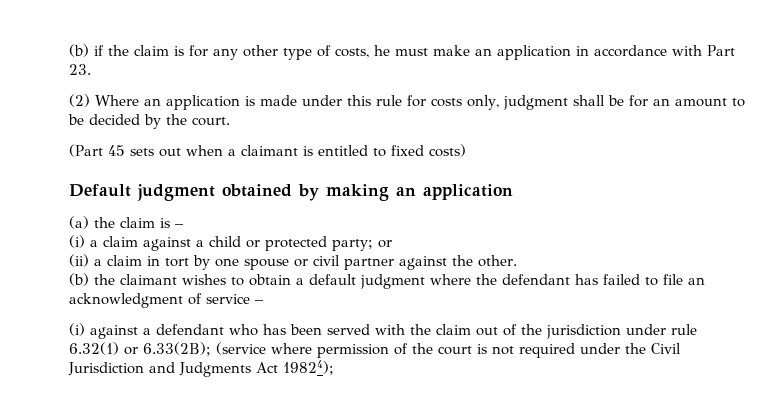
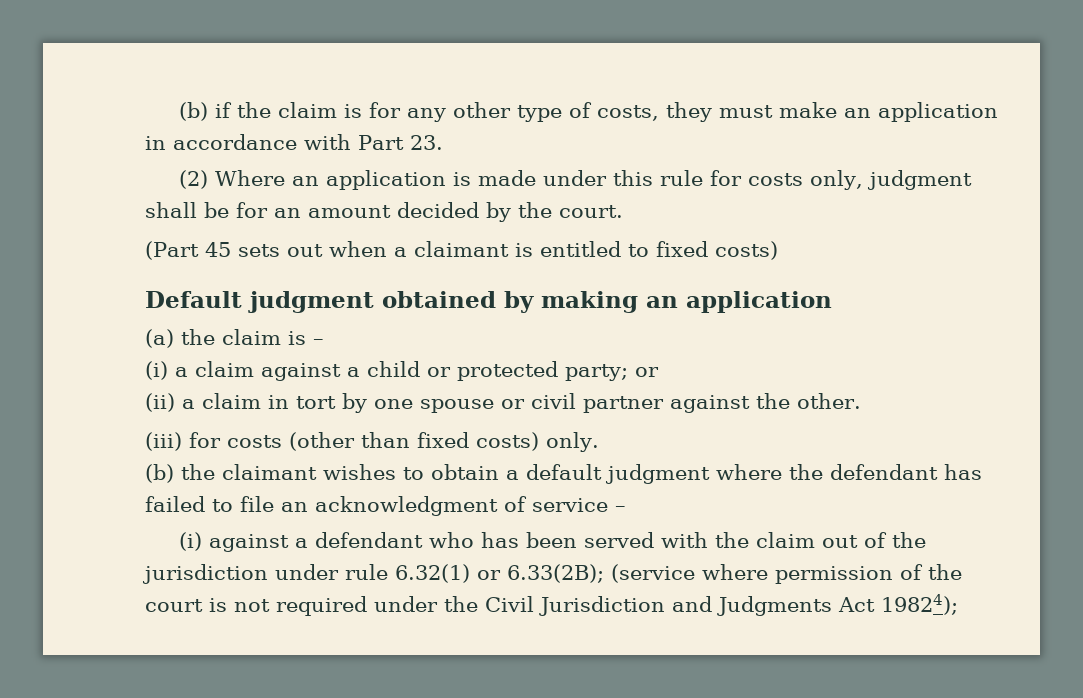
[374,45,390,56] he -> [666,102,713,122] they
[731,98,745,107] [68,114,84,125] to be -> (391, 211) none
(517, 261) none -> [145,432,599,452] // (iii) for costs (other than fixed costs) only.

